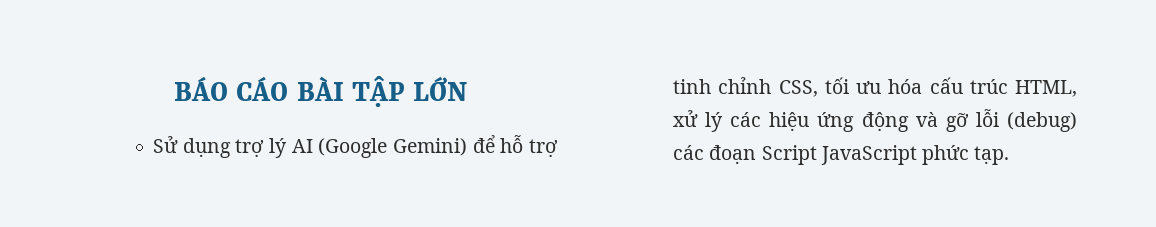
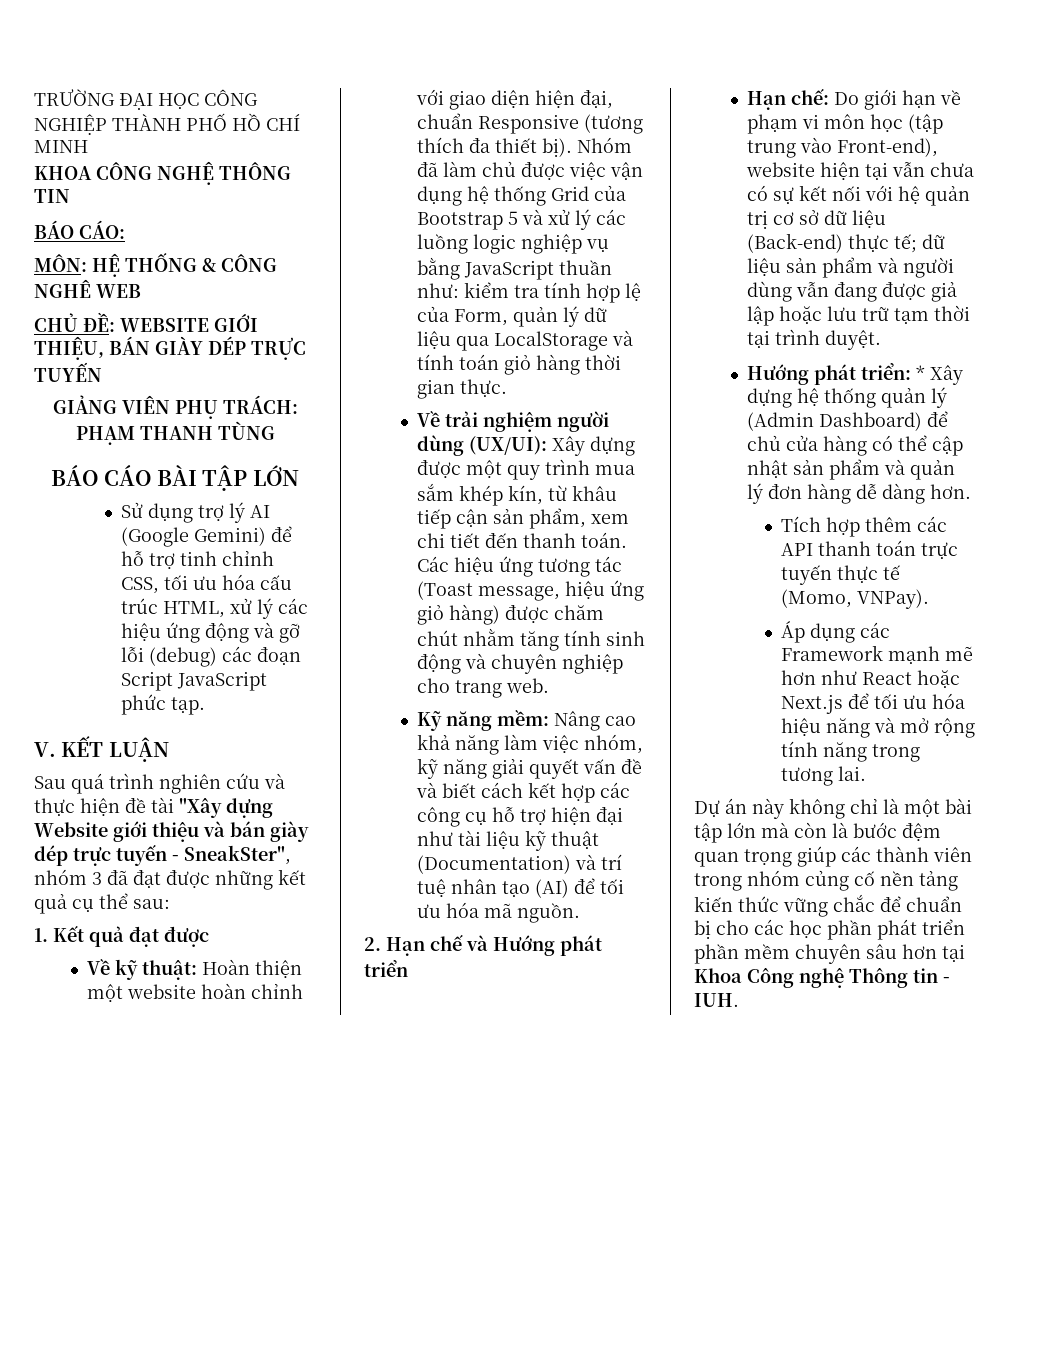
(173, 88) none -> [34,89,258,110] [34,113,300,135] [34,140,88,153] [34,161,291,185] [34,189,70,203] [34,220,125,239] [34,253,277,277] [34,279,141,298] [34,312,258,332] [34,336,306,360] [34,362,102,382] [52,395,298,419] [75,421,275,445] TRƯỜNG ĐẠI HỌC CÔNG NGHIỆP THÀNH PHỐ HỒ CHÍ MINH // KHOA CÔNG NGHỆ THÔNG TIN // BÁO CÁO: // MÔN: HỆ THỐNG & CÔNG NGHÊ WEB // CHỦ ĐỀ: WEBSITE GIỚI THIỆU, BÁN GIÀY DÉP TRỰC TUYẾN // GIẢNG VIÊN PHỤ TRÁCH: PHẠM THANH TÙNG //
(1010, 155) none -> [34,736,169,762] [34,773,285,794] [34,797,273,818] [34,821,309,842] [34,845,291,866] [34,869,306,890] [34,893,170,914] [34,926,209,947] [87,959,303,980] [87,983,304,1003] [416,89,614,110] [417,113,644,134] [417,137,633,157] [417,161,644,181] [417,185,627,206] [417,209,627,230] [417,234,610,254] [417,257,613,280] [417,282,642,303] [417,306,608,327] [417,330,634,351] [417,354,622,375] [417,379,508,399] [417,411,610,432] [417,435,636,456] [417,459,636,480] [417,483,618,506] [417,508,630,529] [417,532,628,548] [417,556,623,577] [417,580,645,601] [417,604,605,625] [417,628,646,651] [417,653,624,674] [417,678,550,698] [417,710,637,731] [417,734,644,755] [417,758,643,779] [416,782,631,803] [417,806,624,827] [417,830,600,851] [417,854,623,874] [417,878,625,898] [417,902,581,923] [364,935,602,956] [364,959,408,977] [747,89,962,110] [747,114,944,134] [747,137,939,158] [746,162,975,181] [747,185,971,206] [747,209,887,229] [747,233,946,253] [747,257,955,278] [747,281,958,302] [747,305,971,326] [747,329,882,350] [747,362,964,385] [747,387,948,408] [747,411,949,431] [747,435,964,456] [747,459,956,480] [747,483,972,504] [781,516,948,537] [781,540,959,560] [781,565,901,585] [781,589,930,609] [781,621,891,643] [781,645,974,665] [781,670,961,689] [781,693,966,714] [781,717,976,738] [781,741,921,762] [781,766,867,786] [694,798,972,819] [694,822,941,843] [694,846,972,867] [694,870,958,891] [694,894,962,917] [694,919,965,940] [694,944,965,964] [694,968,950,988] [694,993,739,1007] // V. KẾT LUẬN // Sau quá trình nghiên cứu và thực hiện đề tài "Xây dựng Website giới thiệu và bán giày dép trực tuyến - SneakSter", nhóm 3 đã đạt được những kết quả cụ thể sau: // 1. Kết quả đạt được // Về kỹ thuật: Hoàn thiện một website hoàn chỉnh với giao diện hiện đại, chuẩn Responsive (tương thích đa thiết bị). Nhóm đã làm chủ được việc vận dụng hệ thống Grid của Bootstrap 5 và xử lý các luồng logic nghiệp vụ bằng JavaScript thuần như: kiểm tra tính hợp lệ của Form, quản lý dữ liệu qua LocalStorage và tính toán giỏ hàng thời gian thực. // Về trải nghiệm người dùng (UX/UI): Xây dựng được một quy trình mua sắm khép kín, từ khâu tiếp cận sản phẩm, xem chi tiết đến thanh toán. Các hiệu ứng tương tác (Toast message, hiệu ứng giỏ hàng) được chăm chút nhằm tăng tính sinh động và chuyên nghiệp cho trang web. // Kỹ năng mềm: Nâng cao khả năng làm việc nhóm, kỹ năng giải quyết vấn đề và biết cách kết hợp các công cụ hỗ trợ hiện đại như tài liệu kỹ thuật (Documentation) và trí tuệ nhân tạo (AI) để tối ưu hóa mã nguồn. // 2. Hạn chế và Hướng phát triển // Hạn chế: Do giới hạn về phạm vi môn học (tập trung vào Front-end), website hiện tại vẫn chưa có sự kết nối với hệ quản trị cơ sở dữ liệu (Back-end) thực tế; dữ liệu sản phẩm và người dùng vẫn đang được giả lập hoặc lưu trữ tạm thời tại trình duyệt. // Hướng phát triển: * Xây dựng hệ thống quản lý (Admin Dashboard) để chủ cửa hàng có thể cập nhật sản phẩm và quản lý đơn hàng dễ dàng hơn. // Tích hợp thêm các API thanh toán trực tuyến thực tế (Momo, VNPay). // Áp dụng các Framework mạnh mẽ hơn như React hoặc Next.js để tối ưu hóa hiệu năng và mở rộng tính năng trong tương lai. // Dự án này không chỉ là một bài tập lớn mà còn là bước đệm quan trọng giúp các thành viên trong nhóm củng cố nền tảng kiến thức vững chắc để chuẩn bị cho các học phần phát triển phần mềm chuyên sâu hơn tại Khoa Công nghệ Thông tin - IUH.

